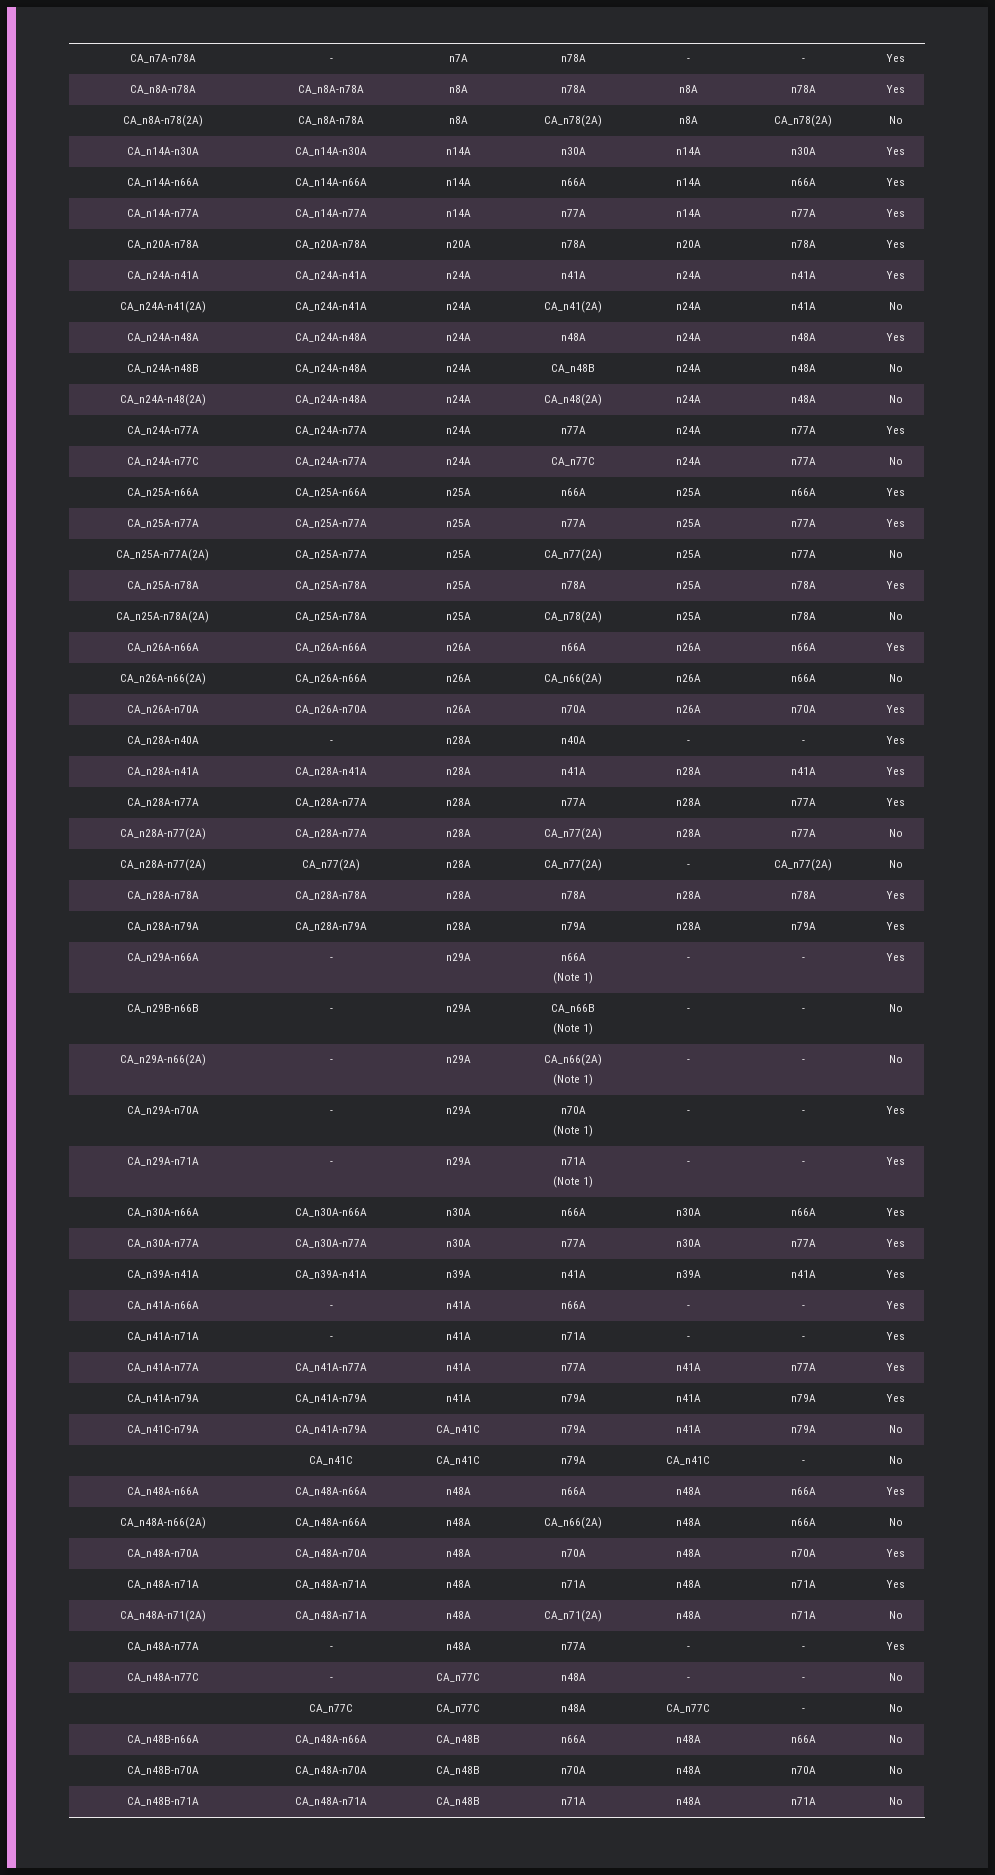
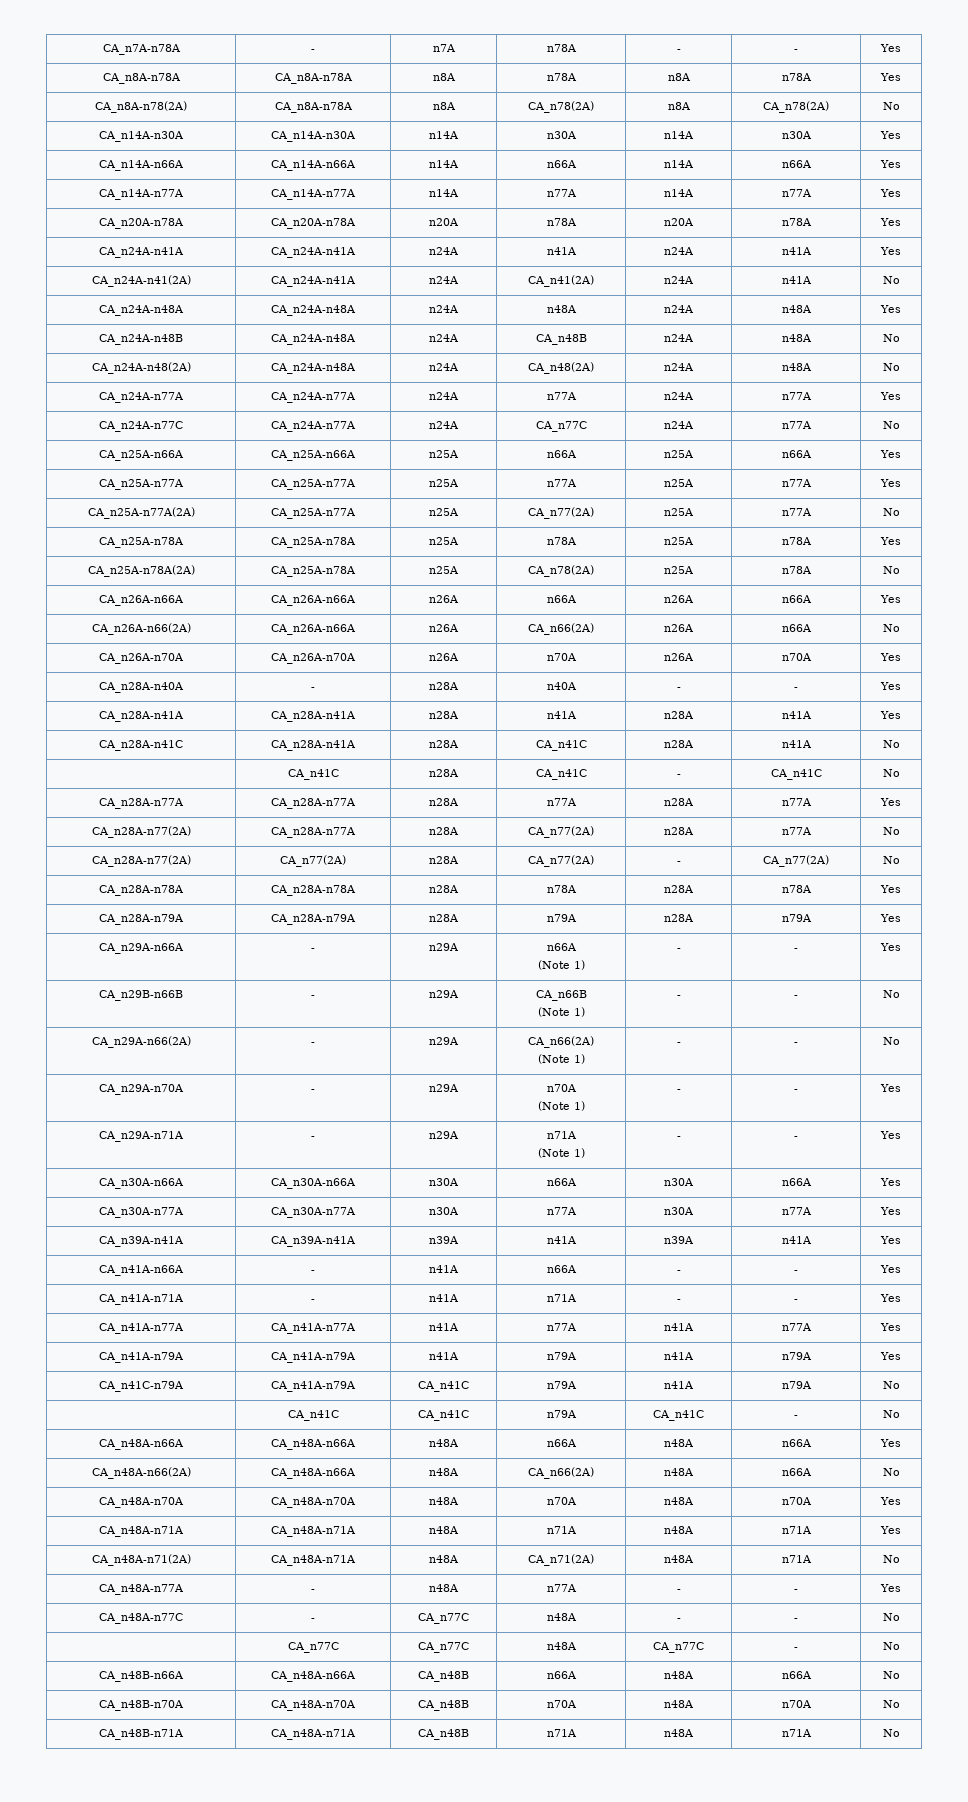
(905, 771) none -> [99,740,183,751] [271,740,356,751] [428,740,459,748] [535,740,587,751] [664,740,694,748] [781,740,812,748] [882,740,900,748] [287,769,339,780] [428,769,459,777] [535,769,587,780] [676,774,681,777] [770,769,822,780] [882,769,900,777] // CA_n28A-n41C | CA_n28A-n41A | n28A | CA_n41C | n28A | n41A | No // | CA_n41C | n28A | CA_n41C | - | CA_n41C | No

